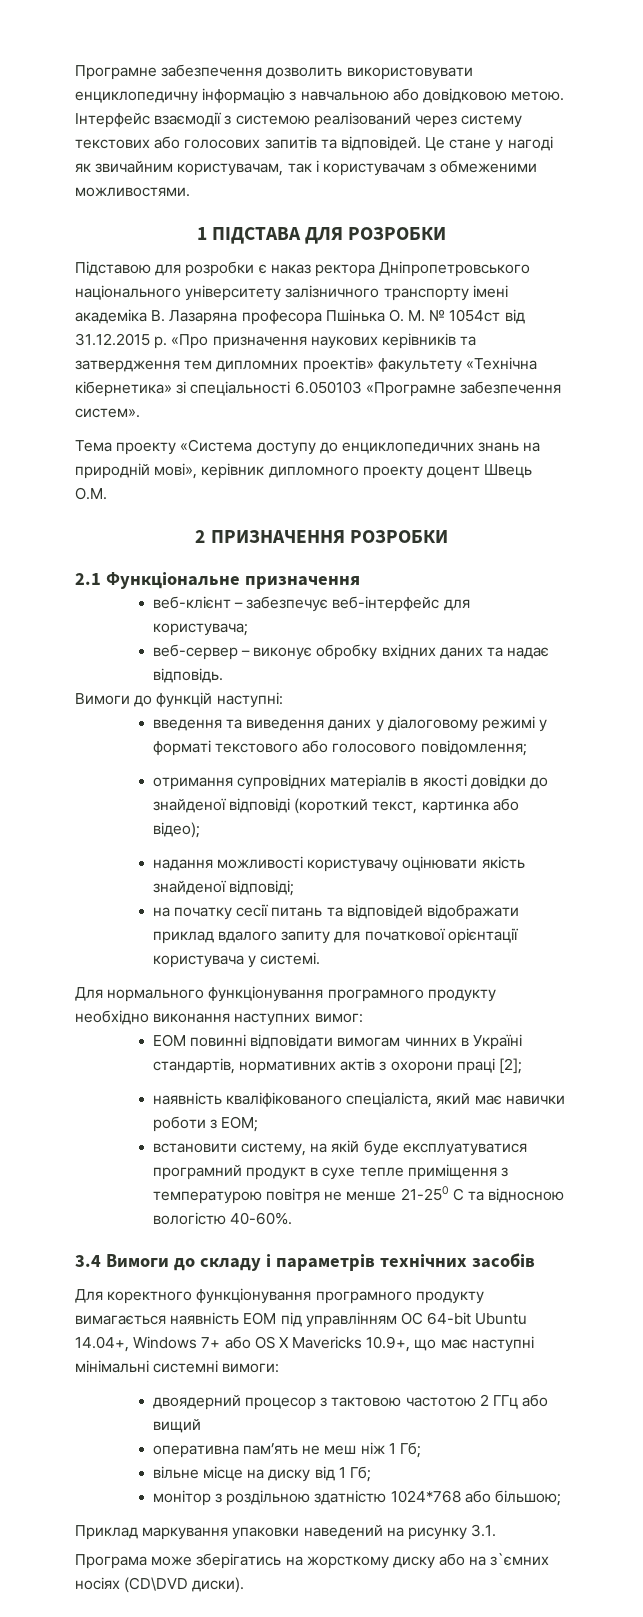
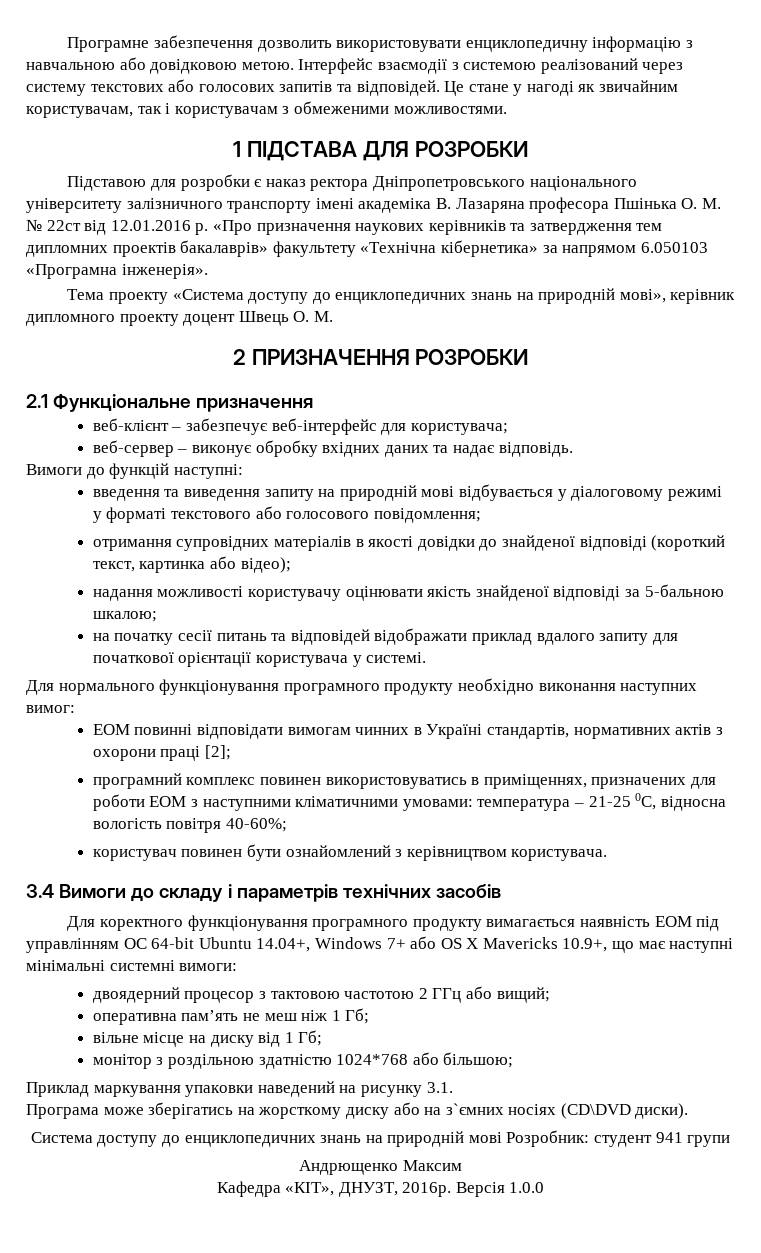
[449,309,525,324] [75,333,150,346] 1054ст від 31.12.2015 -> [46,220,191,235] 22ст від 12.01.2016
[302,357,374,373] проектів» -> [112,240,269,257] проектів бакалаврів»
[176,381,561,397] [75,408,140,418] зі спеціальності 6.050103 «Програмне забезпечення систем». -> [542,242,708,257] [26,264,208,279] за напрямом 6.050103 «Програмна інженерія».
[75,487,107,500] О.М. -> [293,311,333,322] О. М.
[328,719,372,731] даних -> [264,484,554,501] запиту на природній мові відбувається
[229,880,295,896] відповіді; -> [553,584,724,601] [92,611,157,622] відповіді за 5-бальною шкалою;
[152,1092,565,1108] [152,1116,259,1132] [152,1140,527,1156] [152,1164,509,1180] [152,1186,565,1204] [152,1212,293,1225] наявність кваліфікованого спеціаліста, який має навички роботи з ЕОМ; // встановити систему, на якій буде експлуатуватися програмний продукт в сухе тепле приміщення з температурою повітря не менше 21-250 С та відносною вологістю 40-60%. -> [92,773,717,789] [92,793,726,811] [92,818,288,833] [92,844,608,861] програмний комплекс повинен використовуватись в приміщеннях, призначених для роботи ЕОМ з наступними кліматичними умовами: температура – 21-25 0С, відносна вологість повітря 40-60%; // користувач повинен бути ознайомлений з керівництвом користувача.
[152,1419,201,1433] вищий -> [496,987,550,1003] вищий;
(245, 1585) none -> [30,1130,731,1147] [299,1160,462,1175] [216,1181,545,1197] // Система доступу до енциклопедичних знань на природній мові Розробник: студент 941 групи // Андрющенко Максим // Кафедра «КІТ», ДНУЗТ, 2016р. Версія 1.0.0

